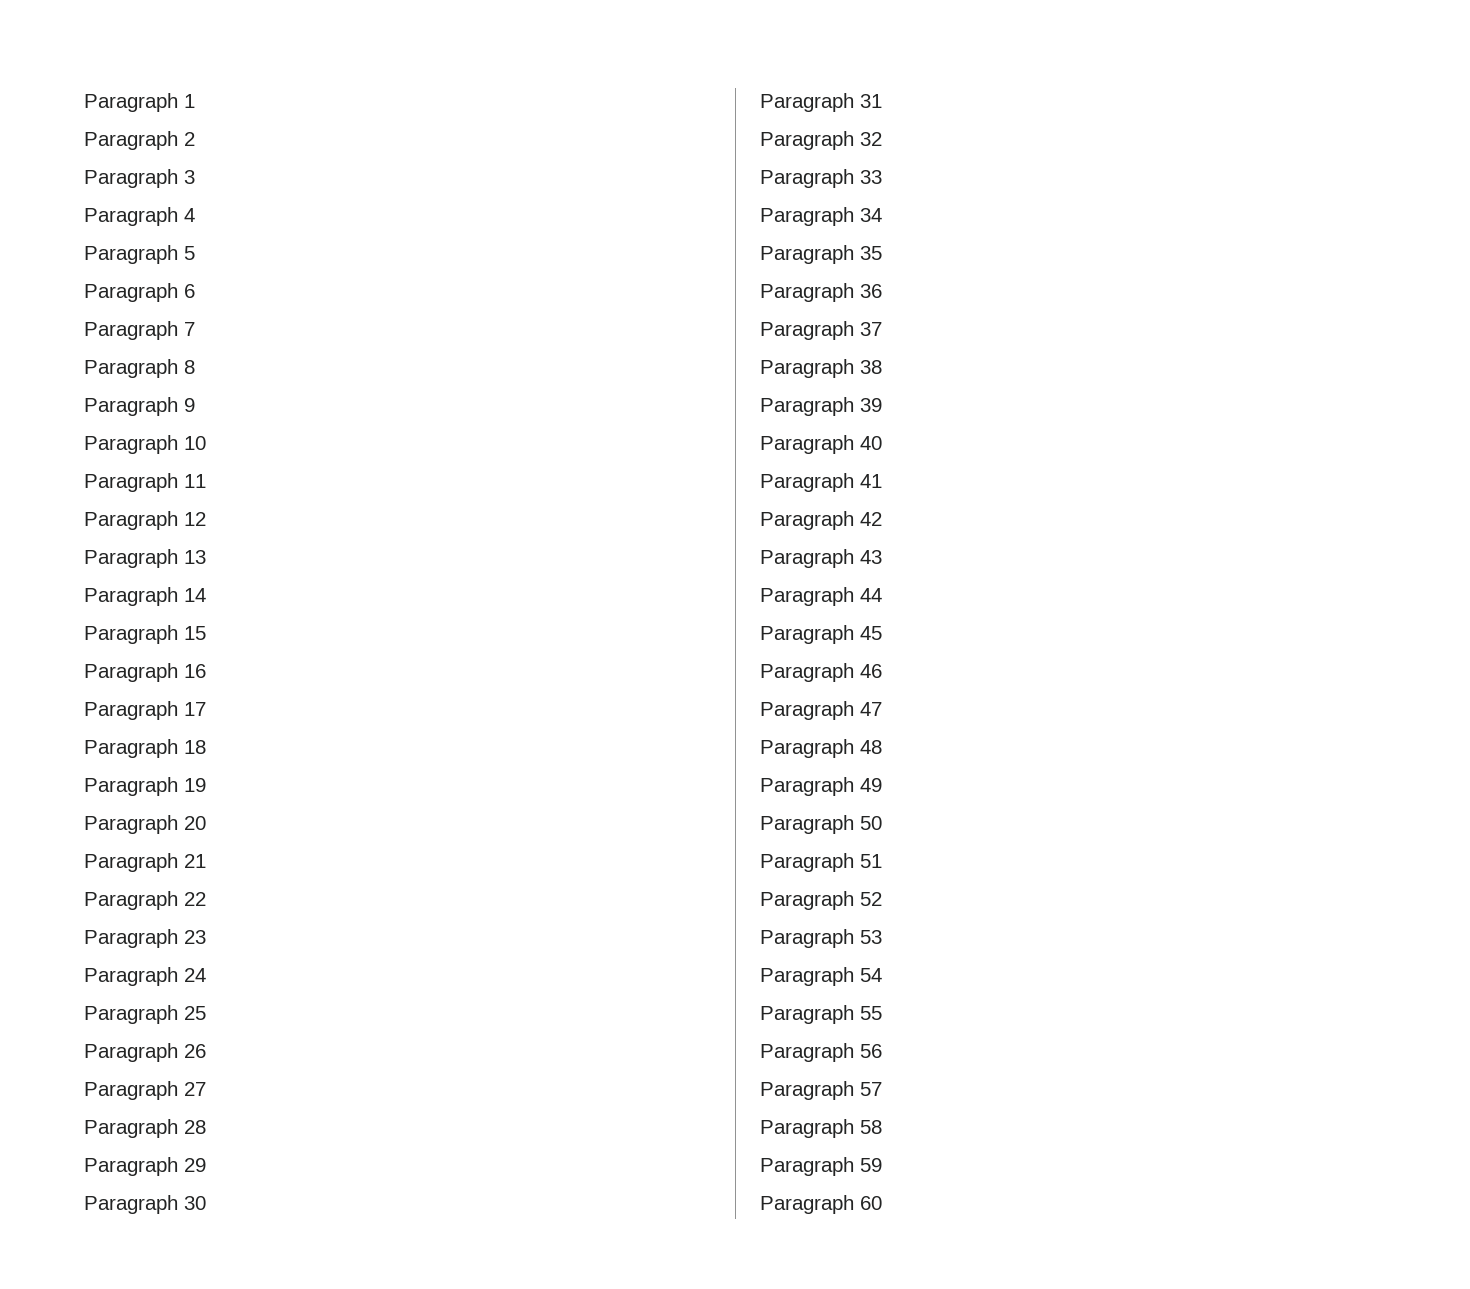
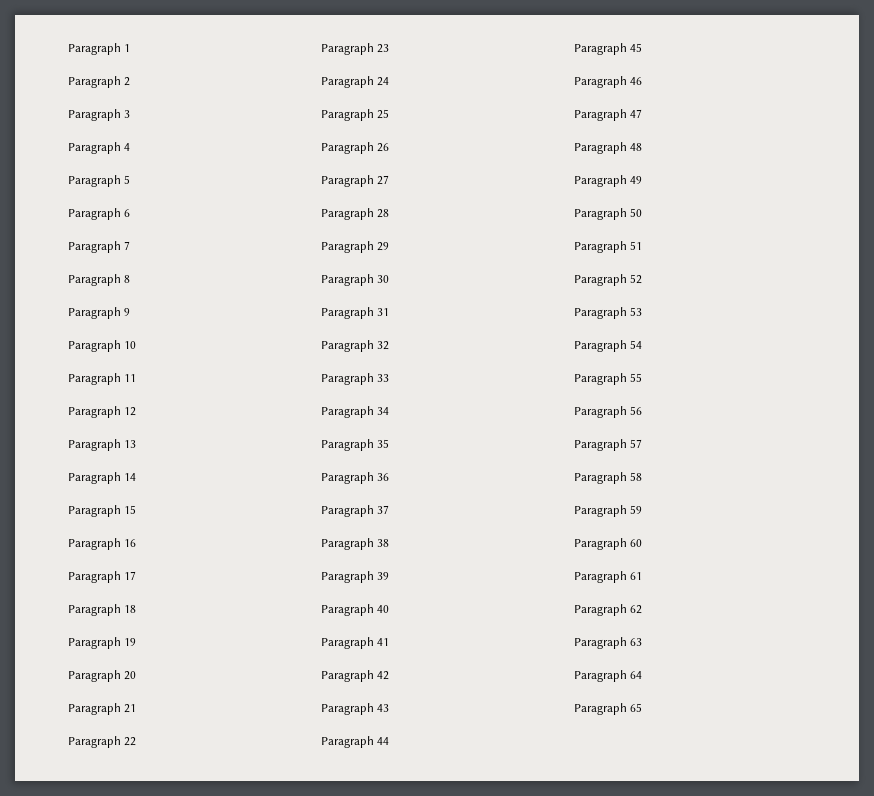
(882, 1203) none -> [574,571,643,583] [574,604,643,616] [574,637,643,649] [574,670,643,682] [574,703,643,715] // Paragraph 61 // Paragraph 62 // Paragraph 63 // Paragraph 64 // Paragraph 65

